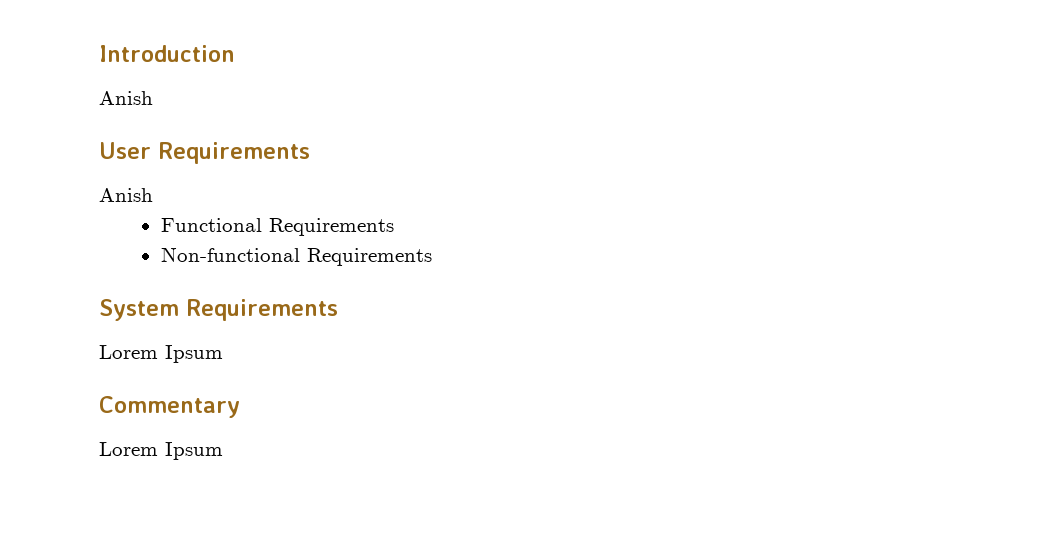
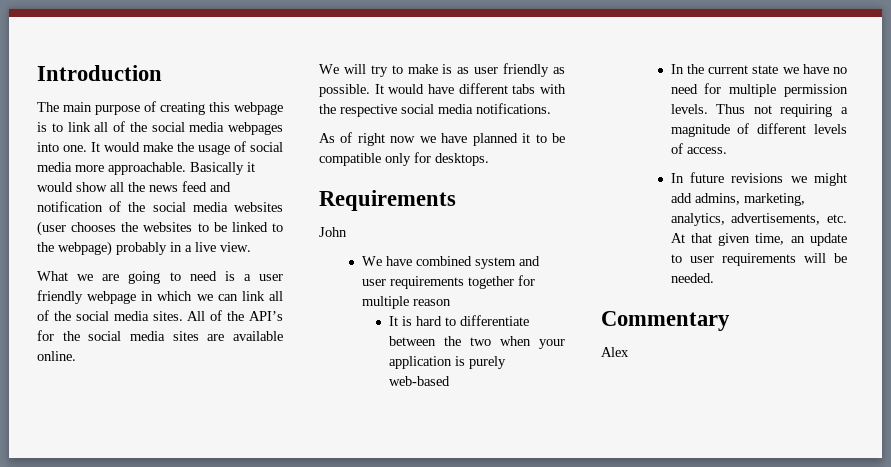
[99,91,153,105] [99,142,310,164] [99,188,153,202] [160,218,394,236] [160,247,432,266] [99,299,338,321] [99,345,223,363] Anish // User Requirements // Anish // Functional Requirements // Non-functional Requirements // System Requirements // Lorem Ipsum -> [37,101,283,115] [37,121,283,135] [37,141,283,155] [37,162,255,175] [37,181,231,192] [37,201,283,212] [37,221,283,236] [37,241,251,256] [37,271,283,284] [37,290,283,304] [37,310,283,321] [37,330,283,341] [37,351,76,361] [319,63,565,77] [319,83,566,97] [319,103,551,117] [319,132,565,146] [319,152,489,166] [319,190,456,211] [319,227,347,237] [361,256,540,269] [361,275,535,289] [361,296,451,309] [388,315,529,326] [388,336,565,349] [388,356,506,369] [388,376,450,386] [670,64,847,74] [670,83,848,97] [670,104,848,117] [670,123,847,137] [670,143,727,154] [670,172,847,186] [670,193,805,206] [670,213,847,226] [670,233,847,246] [670,253,847,266] [670,273,714,283] The main purpose of creating this webpage is to link all of the social media webpages into one. It would make the usage of social media more approachable. Basically it would show all the news feed and notification of the social media websites (user chooses the websites to be linked to the webpage) probably in a live view. // What we are going to need is a user friendly webpage in which we can link all of the social media sites. All of the API’s for the social media sites are available online. // We will try to make is as user friendly as possible. It would have different tabs with the respective social media notifications. // As of right now we have planned it to be compatible only for desktops. // Requirements // John // We have combined system and user requirements together for multiple reason // It is hard to differentiate between the two when your application is purely web-based // In the current state we have no need for multiple permission levels. Thus not requiring a magnitude of different levels of access. // In future revisions we might add admins, marketing, analytics, advertisements, etc. At that given time, an update to user requirements will be needed.
[99,442,223,460] Lorem Ipsum -> [601,347,629,357] Alex

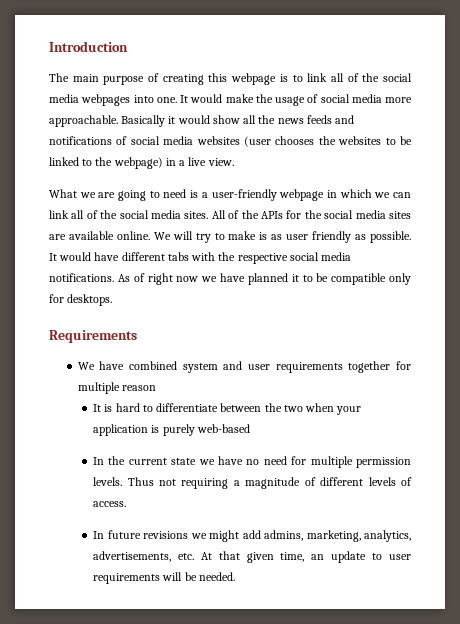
[182,181,231,192] [37,201,146,212] feed and notification of the -> [306,115,355,124] [49,136,128,145] feeds and notifications of
[116,242,167,255] probably -> (163, 163) none
[259,274,283,281] [37,290,83,304] user friendly -> [211,189,277,201] user-friendly
[249,311,283,321] API’s -> [261,211,283,219] APIs
(76, 356) // -> (150, 235) none
(551, 108) // -> (114, 277) none
[319,227,347,237] // John -> (137, 336) none
[601,311,730,331] [601,347,629,357] // Commentary // Alex -> (235, 576) none

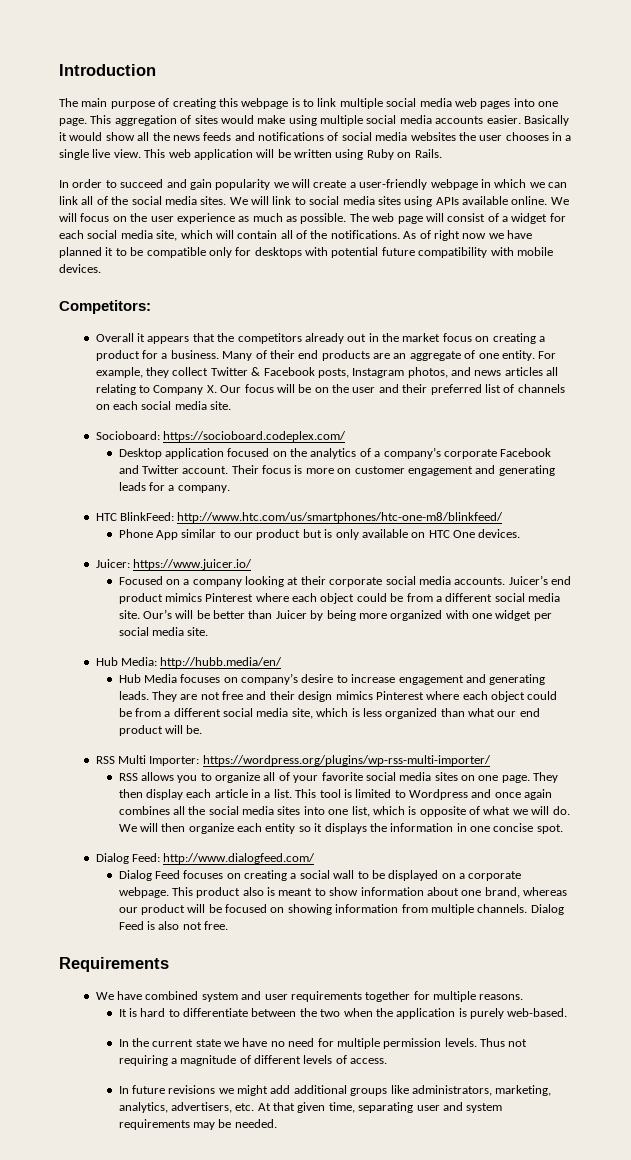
[330,73,412,82] [49,94,412,106] [49,115,118,127] all of the social media webpages into one. It would make the usage of social media more approachable. -> [339,98,558,109] [59,115,521,126] multiple social media web pages into one page. This aggregation of sites would make using multiple social media accounts easier.
[244,136,412,147] [49,157,186,169] (user chooses the websites to be linked to the webpage) in a -> [458,132,572,141] [59,149,89,160] the user chooses in a single
[49,189,199,201] // What we are going to need is -> [144,149,442,160] [59,179,347,190] This web application will be written using Ruby on Rails. // In order to succeed and gain popularity we will create
[211,210,411,219] [49,234,66,240] All of the APIs for the social media sites are -> [229,196,459,207] We will link to social media sites using APIs
[195,231,411,243] [49,252,352,264] try to make is as user friendly as possible. It would have different tabs with the respective social media -> [80,213,566,224] [59,230,328,241] focus on the user experience as much as possible. The web page will consist of a widget for each social media site, which will contain all of the
[67,294,113,306] desktops. -> [254,247,553,258] [59,264,101,273] [59,300,151,314] [95,333,545,344] [95,350,557,361] [95,367,559,378] [95,384,565,395] [95,401,232,410] [95,431,347,442] [118,447,552,459] [118,465,555,476] [118,482,230,493] [95,512,504,523] [118,529,521,540] [95,559,253,570] [118,575,572,587] [118,593,561,604] [118,609,552,621] [118,627,209,636] [95,657,283,668] [118,673,546,685] [118,691,558,702] [118,708,540,719] [118,725,203,736] [95,755,491,766] [118,772,559,783] [118,789,553,800] [118,806,570,817] [118,823,563,834] [95,853,316,864] [118,870,522,881] [118,887,568,898] [118,904,564,915] [118,921,229,930] desktops with potential future compatibility with mobile devices. // Competitors: // Overall it appears that the competitors already out in the market focus on creating a product for a business. Many of their end products are an aggregate of one entity. For example, they collect Twitter & Facebook posts, Instagram photos, and news articles all relating to Company X. Our focus will be on the user and their preferred list of channels on each social media site. // Socioboard: https://socioboard.codeplex.com/ // Desktop application focused on the analytics of a company’s corporate Facebook and Twitter account. Their focus is more on customer engagement and generating leads for a company. // HTC BlinkFeed: http://www.htc.com/us/smartphones/htc-one-m8/blinkfeed/ // Phone App similar to our product but is only available on HTC One devices. // Juicer: https://www.juicer.io/ // Focused on a company looking at their corporate social media accounts. Juicer’s end product mimics Pinterest where each object could be from a different social media site. Our’s will be better than Juicer by being more organized with one widget per social media site. // Hub Media: http://hubb.media/en/ // Hub Media focuses on company’s desire to increase engagement and generating leads. They are not free and their design mimics Pinterest where each object could be from a different social media site, which is less organized than what our end product will be. // RSS Multi Importer: https://wordpress.org/plugins/wp-rss-multi-importer/ // RSS allows you to organize all of your favorite social media sites on one page. They then display each article in a list. This tool is limited to Wordpress and once again combines all the social media sites into one list, which is opposite of what we will do. We will then organize each entity so it displays the information in one concise spot. // Dialog Feed: http://www.dialogfeed.com/ // Dialog Feed focuses on creating a social wall to be displayed on a corporate webpage. This product also is meant to show information about one brand, whereas our product will be focused on showing information from multiple channels. Dialog Feed is also not free.
[121,385,156,391] reason -> [479,994,524,1000] reasons.
[336,406,362,415] your -> [375,1008,393,1017] the
[196,424,250,433] web-based -> [507,1008,568,1017] web-based.
[264,530,304,541] admins, -> [293,1085,492,1096] additional groups like administrators,
[93,551,172,562] advertisements, -> [170,1102,232,1113] advertisers,
[311,551,411,563] [93,572,183,584] an update to user requirements will -> [358,1102,503,1113] [118,1119,215,1130] separating user and system requirements may

